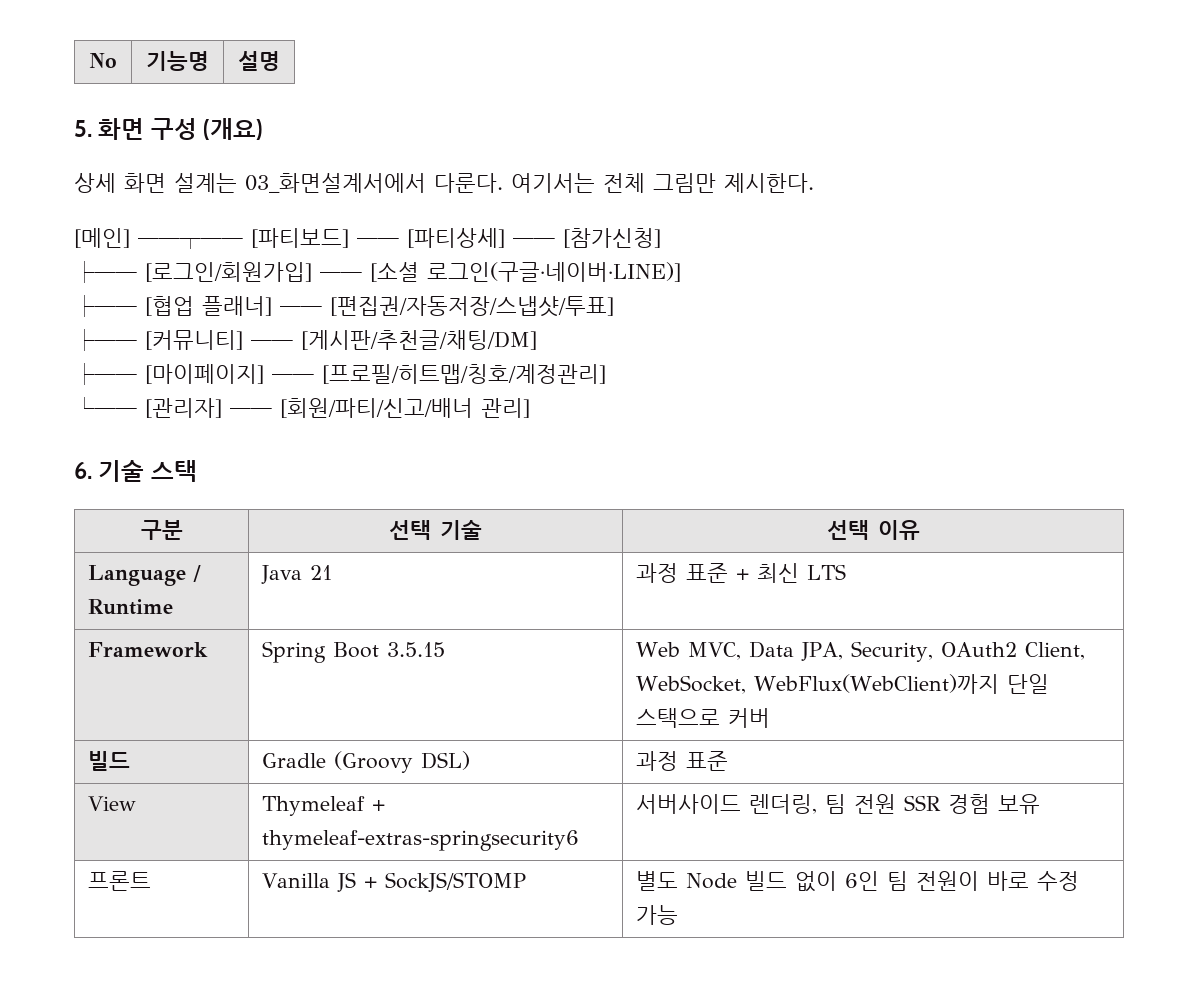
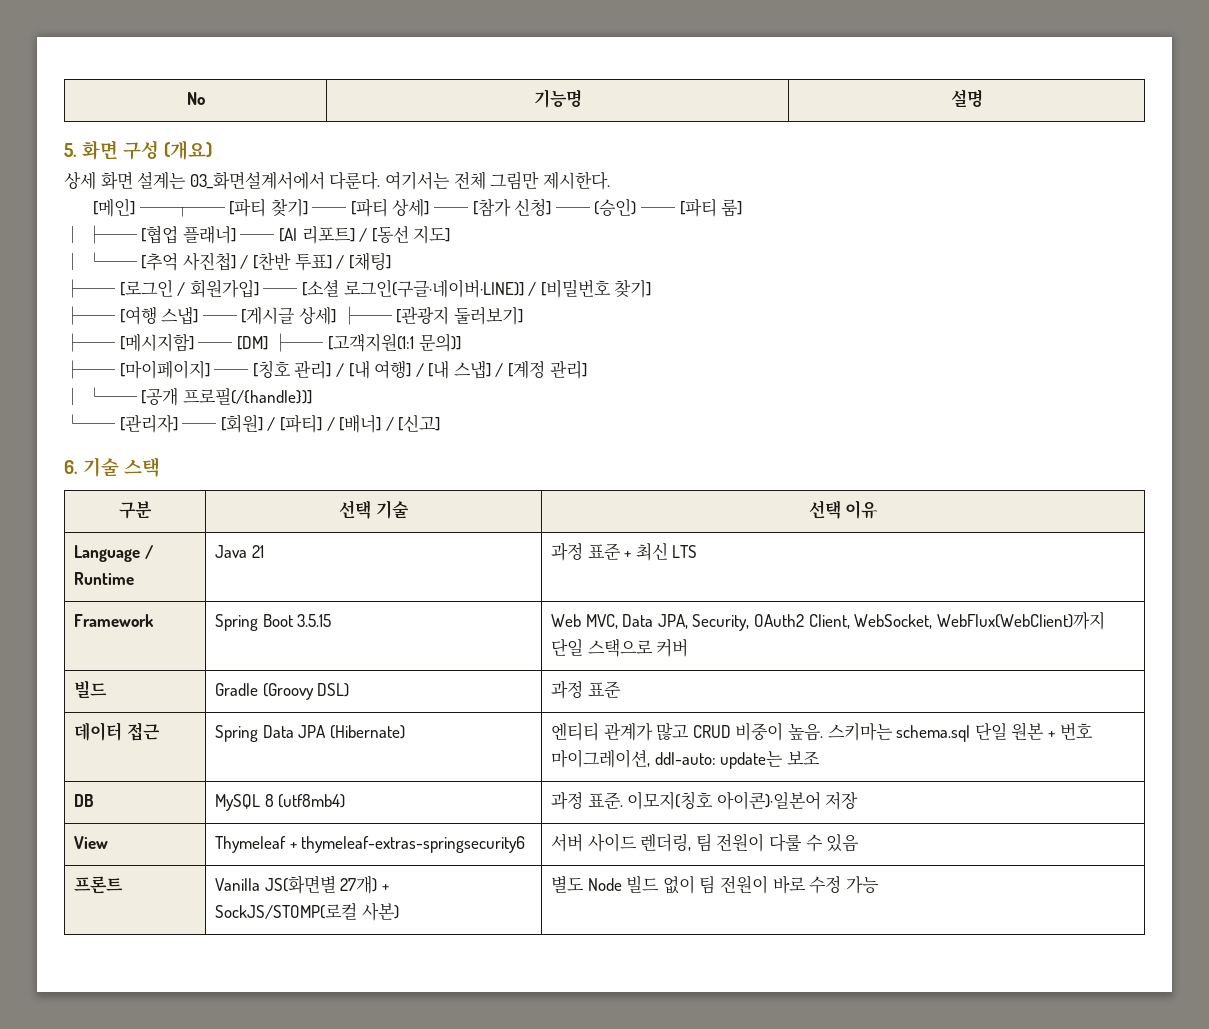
[251,228,661,248] [74,261,681,283] [74,295,614,317] [74,329,537,351] [74,363,606,385] [74,397,530,418] [파티보드] ── [파티상세] ── [참가신청] // ├── [로그인/회원가입] ── [소셜 로그인(구글·네이버·LINE)] // ├── [협업 플래너] ── [편집권/자동저장/스냅샷/투표] // ├── [커뮤니티] ── [게시판/추천글/채팅/DM] // ├── [마이페이지] ── [프로필/히트맵/칭호/계정관리] // └── [관리자] ── [회원/파티/신고/배너 관리] -> [229,198,743,217] [64,225,451,244] [64,252,391,271] [64,279,652,298] [64,306,523,325] [64,333,461,352] [64,360,587,379] [64,387,312,406] [64,414,441,433] [파티 찾기] ── [파티 상세] ── [참가 신청] ── (승인) ── [파티 룸] // │ ├── [협업 플래너] ── [AI 리포트] / [동선 지도] // │ └── [추억 사진첩] / [찬반 투표] / [채팅] // ├── [로그인 / 회원가입] ── [소셜 로그인(구글·네이버·LINE)] / [비밀번호 찾기] // ├── [여행 스냅] ── [게시글 상세] ├── [관광지 둘러보기] // ├── [메시지함] ── [DM] ├── [고객지원(1:1 문의)] // ├── [마이페이지] ── [칭호 관리] / [내 여행] / [내 스냅] / [계정 관리] // │ └── [공개 프로필(/{handle})] // └── [관리자] ── [회원] / [파티] / [배너] / [신고]
[88,796,137,811] [262,796,386,816] [262,830,580,851] [636,794,1041,814] [88,871,152,891] [262,872,527,892] View | Thymeleaf + thymeleaf-extras-springsecurity6 | 서버사이드 렌더링, 팀 전원 SSR 경험 보유 // 프론트 | Vanilla JS + SockJS/STOMP -> [74,722,160,741] [215,725,405,742] [551,722,1093,742] [551,749,820,769] [74,794,95,807] [215,794,346,811] [551,791,859,810] [74,836,109,849] [215,836,526,853] [551,833,860,852] [74,876,124,894] [215,875,389,894] [215,902,399,921] 데이터 접근 | Spring Data JPA (Hibernate) | 엔티티 관계가 많고 CRUD 비중이 높음. 스키마는 schema.sql 단일 원본 + 번호 마이그레이션, ddl-auto: update는 보조 // DB | MySQL 8 (utf8mb4) | 과정 표준. 이모지(칭호 아이콘)·일본어 저장 // View | Thymeleaf + thymeleaf-extras-springsecurity6 | 서버 사이드 렌더링, 팀 전원이 다룰 수 있음 // 프론트 | Vanilla JS(화면별 27개) + SockJS/STOMP(로컬 사본)
[845,871,880,891] 6인 -> (695, 884) none

